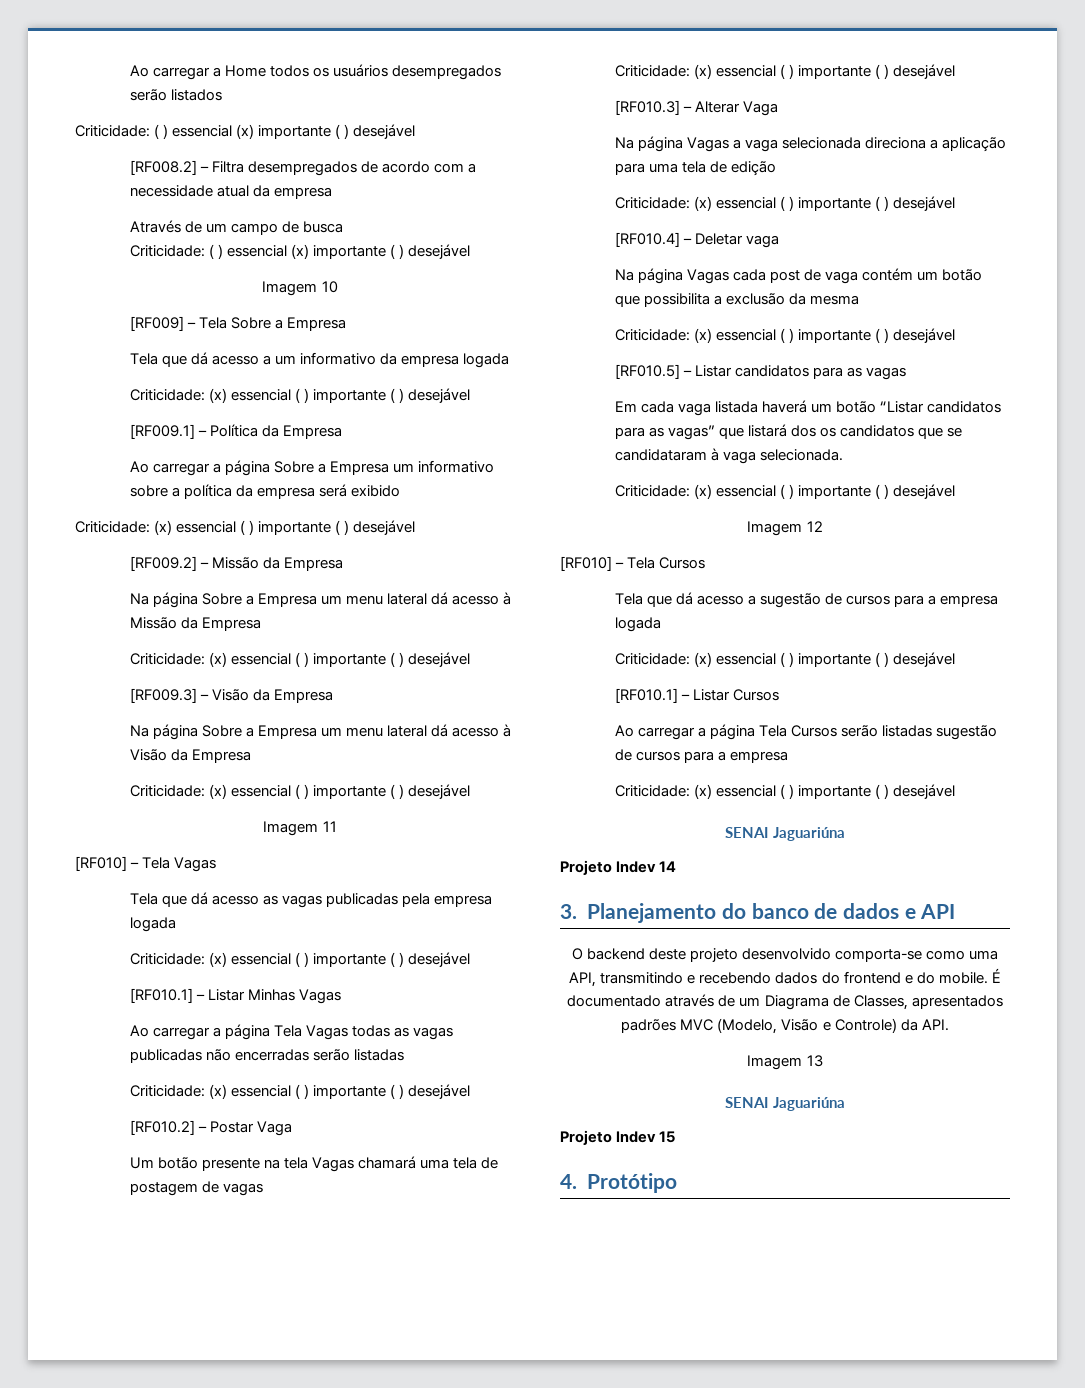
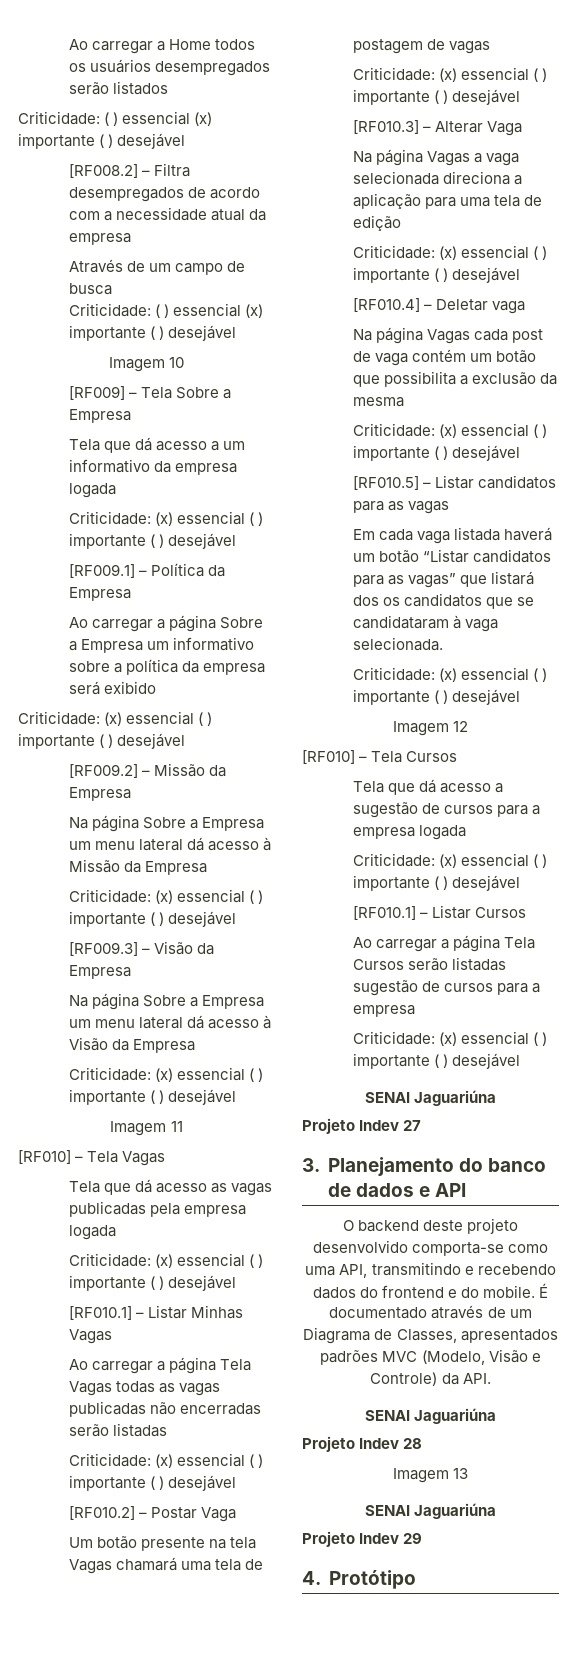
[659,861,677,872] 14 -> [403,1120,422,1131] 27
(949, 1025) none -> [364,1408,497,1424] [302,1436,423,1452] // SENAI Jaguariúna // Projeto Indev 28
[659,1131,676,1143] 15 -> [403,1533,423,1544] 29

